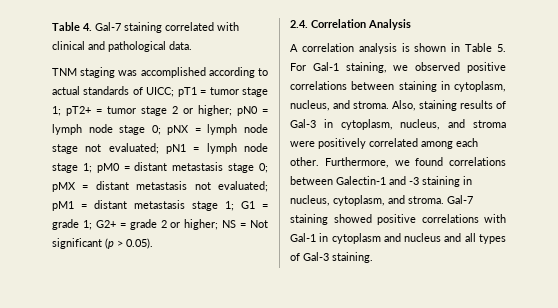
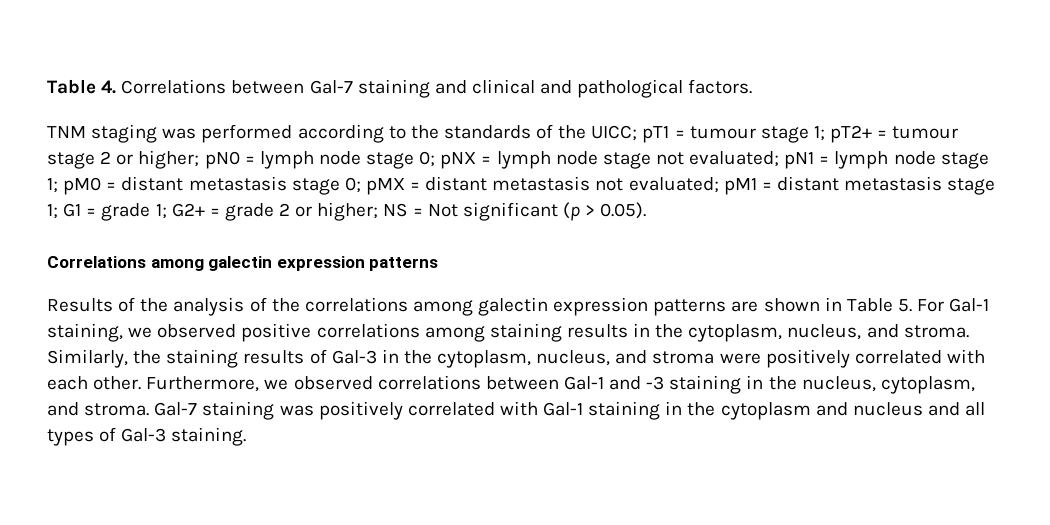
[95,22,239,33] Gal-7 staining correlated with -> [121,79,467,98] Correlations between Gal-7 staining and
[169,41,192,50] data. -> [688,79,753,94] factors.
[140,67,206,78] accomplished -> [201,124,293,143] performed
[52,86,80,95] actual -> [410,125,439,139] the
(143, 91) none -> [558,125,587,139] the
[209,87,239,95] tumor -> [689,126,756,139] tumour
[107,106,136,114] tumor -> [892,126,959,139] tumour
[290,19,411,30] [290,43,410,54] 2.4. Correlation Analysis // A correlation analysis is -> [47,256,439,271] [47,297,759,316] Correlations among galectin expression patterns // Results of the analysis of the correlations among galectin expression patterns are
[351,81,450,92] between staining in -> [424,323,684,342] among staining results in the
[392,100,416,111] Also, -> [47,349,162,368] Similarly, the
(333, 123) none -> [403,350,432,364] the
[421,141,453,149] among -> [946,349,985,364] with
[415,157,506,166] [290,176,386,185] found correlations between Galectin-1 -> [293,375,604,390] observed correlations between Gal-1
(472, 180) none -> [768,376,797,390] the
[333,214,506,225] [290,233,329,242] showed positive correlations with Gal-1 in -> [279,401,716,420] was positively correlated with Gal-1 staining in the

